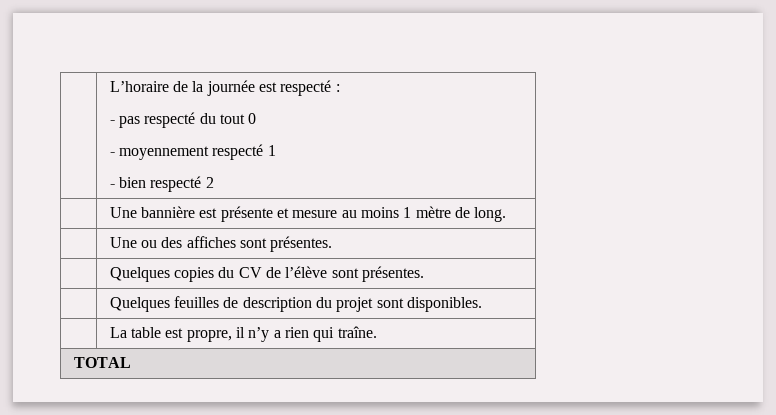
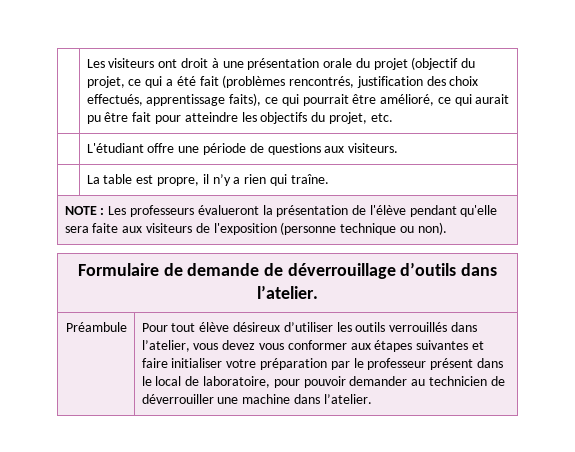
[109,80,340,96] [109,112,257,128] [109,144,276,160] [109,176,214,192] [109,206,507,222] [109,236,333,252] [109,266,424,282] [109,296,482,312] | L’horaire de la journée est respecté : // - pas respecté du tout 0 // - moyennement respecté 1 // - bien respecté 2 // | Une bannière est présente et mesure au moins 1 mètre de long. // | Une ou des affiches sont présentes. // | Quelques copies du CV de l’élève sont présentes. // | Quelques feuilles de description du projet sont disponibles. -> [86,57,476,70] [86,75,479,88] [86,93,510,106] [86,112,393,124] [86,143,399,155] | Les visiteurs ont droit à une présentation orale du projet (objectif du projet, ce qui a été fait (problèmes rencontrés, justification des choix effectués, apprentissage faits), ce qui pourrait être amélioré, ce qui aurait pu être fait pour atteindre les objectifs du projet, etc. // | L'étudiant offre une période de questions aux visiteurs.
[73,357,131,368] TOTAL -> [64,205,498,217] [64,222,447,235] [77,262,498,279] [257,285,318,299] [65,322,127,332] [141,322,477,332] [141,340,484,352] [141,358,503,370] [141,376,505,388] [141,394,372,404] NOTE : Les professeurs évalueront la présentation de l'élève pendant qu'elle sera faite aux visiteurs de l'exposition (personne technique ou non). // Formulaire de demande de déverrouillage d’outils dans l’atelier. // Préambule | Pour tout élève désireux d’utiliser les outils verrouillés dans l’atelier, vous devez vous conformer aux étapes suivantes et faire initialiser votre préparation par le professeur présent dans le local de laboratoire, pour pouvoir demander au technicien de déverrouiller une machine dans l’atelier.

